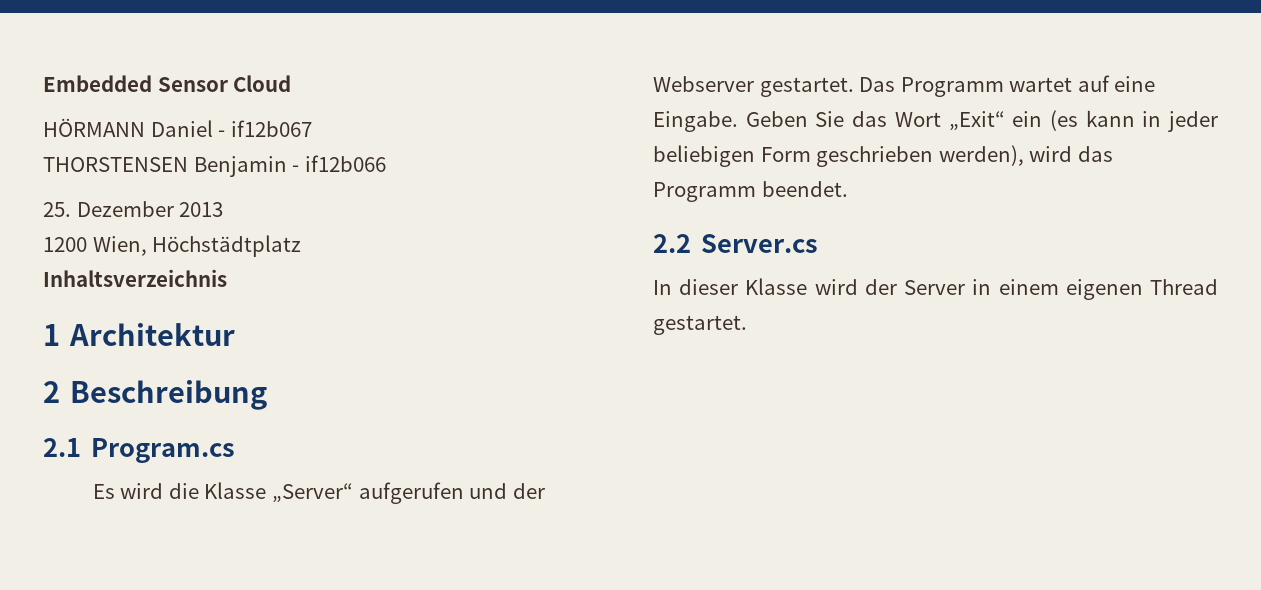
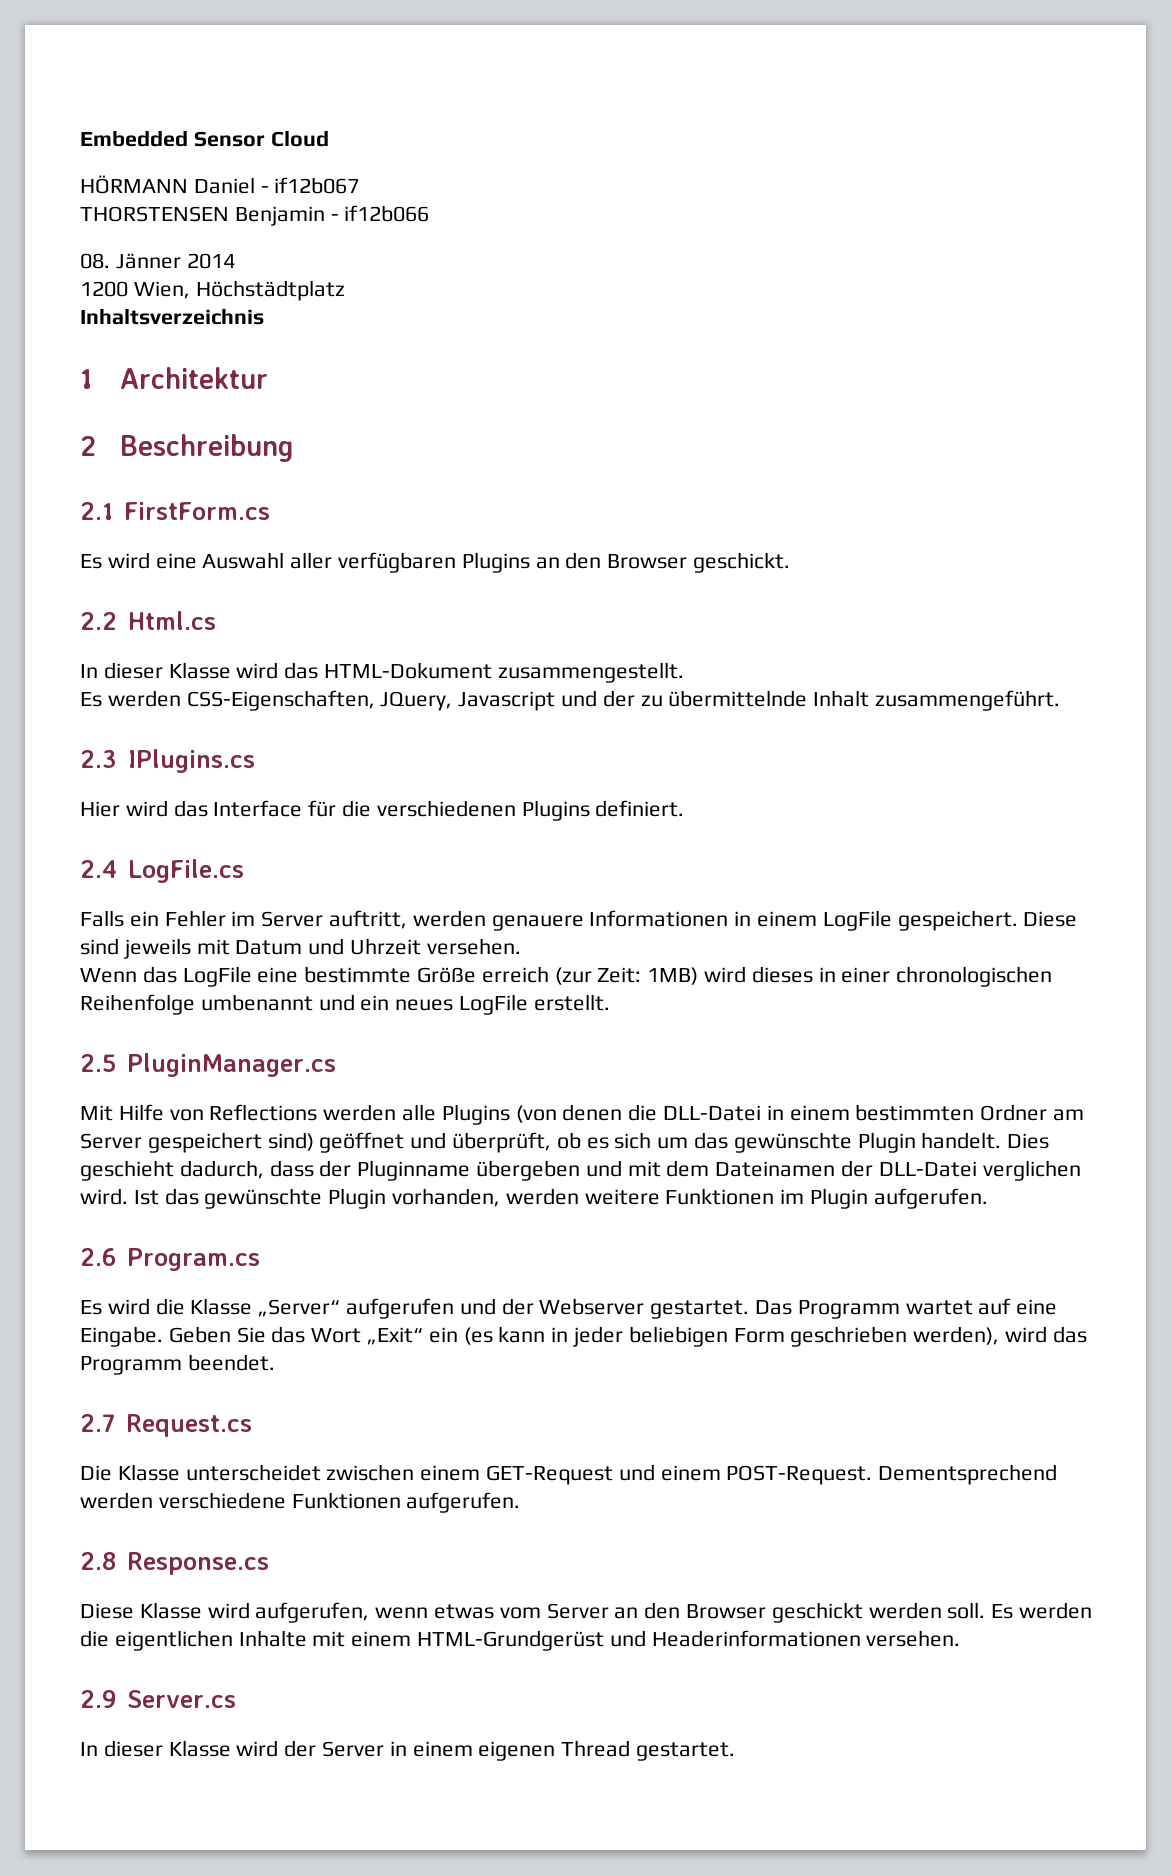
[43,201,224,217] 25. Dezember 2013 -> [80,253,235,269] 08. Jänner 2014
(81, 447) none -> [123,502,270,520] [80,552,791,573] [80,611,216,630] [80,662,684,683] [80,690,1061,711] [80,749,255,773] [80,800,685,821] [80,859,244,883] [80,910,1078,931] [80,938,521,959] [80,966,1053,987] [80,994,610,1015] [80,1053,336,1077] [80,1104,1085,1125] [80,1132,1050,1153] [80,1160,1081,1181] [80,1188,988,1209] [80,1248,116,1266] FirstForm.cs // Es wird eine Auswahl aller verfügbaren Plugins an den Browser geschickt. // 2.2 Html.cs // In dieser Klasse wird das HTML-Dokument zusammengestellt. // Es werden CSS-Eigenschaften, JQuery, Javascript und der zu übermittelnde Inhalt zusammengeführt. // 2.3 IPlugins.cs // Hier wird das Interface für die verschiedenen Plugins definiert. // 2.4 LogFile.cs // Falls ein Fehler im Server auftritt, werden genauere Informationen in einem LogFile gespeichert. Diese sind jeweils mit Datum und Uhrzeit versehen. // Wenn das LogFile eine bestimmte Größe erreich (zur Zeit: 1MB) wird dieses in einer chronologischen Reihenfolge umbenannt und ein neues LogFile erstellt. // 2.5 PluginManager.cs // Mit Hilfe von Reflections werden alle Plugins (von denen die DLL-Datei in einem bestimmten Ordner am Server gespeichert sind) geöffnet und überprüft, ob es sich um das gewünschte Plugin handelt. Dies geschieht dadurch, dass der Pluginname übergeben und mit dem Dateinamen der DLL-Datei verglichen wird. Ist das gewünschte Plugin vorhanden, werden weitere Funktionen im Plugin aufgerufen. // 2.6
[653,234,691,253] 2.2 -> [80,1414,252,1437] [80,1464,1058,1485] [80,1492,521,1513] [80,1552,269,1575] [80,1602,1093,1623] [80,1630,961,1651] [80,1690,116,1708] 2.7 Request.cs // Die Klasse unterscheidet zwischen einem GET-Request und einem POST-Request. Dementsprechend werden verschiedene Funktionen aufgerufen. // 2.8 Response.cs // Diese Klasse wird aufgerufen, wenn etwas vom Server an den Browser geschickt werden soll. Es werden die eigentlichen Inhalte mit einem HTML-Grundgerüst und Headerinformationen versehen. // 2.9

